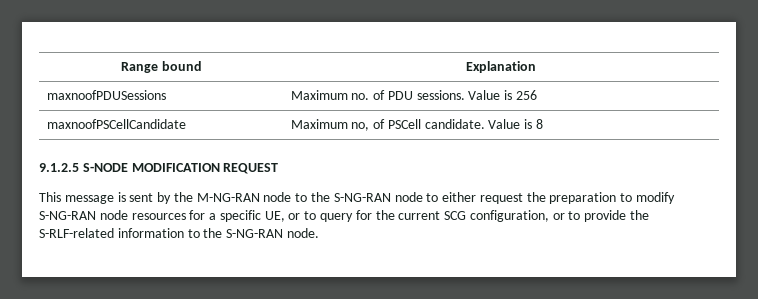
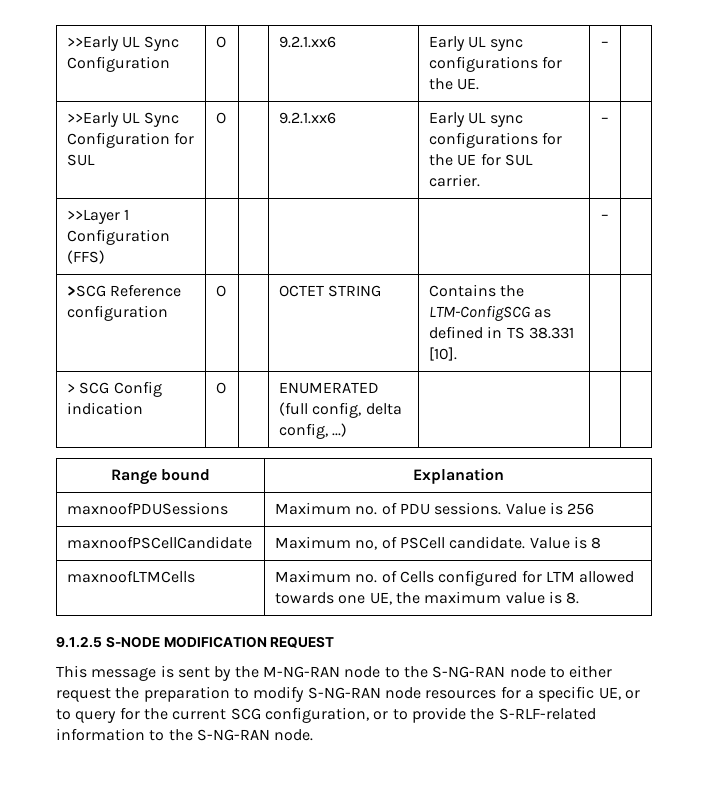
(121, 67) none -> [67,36,179,51] [67,56,171,72] [216,36,227,48] [279,36,337,48] [429,36,523,51] [429,56,563,72] [429,78,480,90] [601,41,609,47] [67,112,179,127] [67,132,195,148] [67,154,96,166] [216,112,227,124] [279,112,337,124] [429,112,523,127] [429,132,563,148] [429,153,534,166] [429,174,481,187] [601,117,609,123] [67,209,130,224] [67,229,171,245] [67,250,106,264] [601,214,609,220] [67,284,182,297] [67,305,169,321] [216,285,227,297] [279,285,382,297] [429,284,525,297] [429,305,552,321] [429,326,575,339] [429,347,458,361] [67,381,162,397] [67,402,144,415] [216,382,227,394] [279,382,380,394] [279,402,402,418] [279,423,348,439] >>Early UL Sync Configuration | O | | 9.2.1.xx6 | Early UL sync configurations for the UE. | – | // >>Early UL Sync Configuration for SUL | O | | 9.2.1.xx6 | Early UL sync configurations for the UE for SUL carrier. | – | // >>Layer 1 Configuration (FFS) | | | | | – | // >SCG Reference configuration | O | | OCTET STRING | Contains the LTM-ConfigSCG as defined in TS 38.331 [10]. | | // > SCG Config indication | O | | ENUMERATED (full config, delta config, ...) | | | //
(543, 124) none -> [67,570,196,583] [275,570,635,586] [275,591,580,605] // maxnoofLTMCells | Maximum no. of Cells configured for LTM allowed towards one UE, the maximum value is 8.

